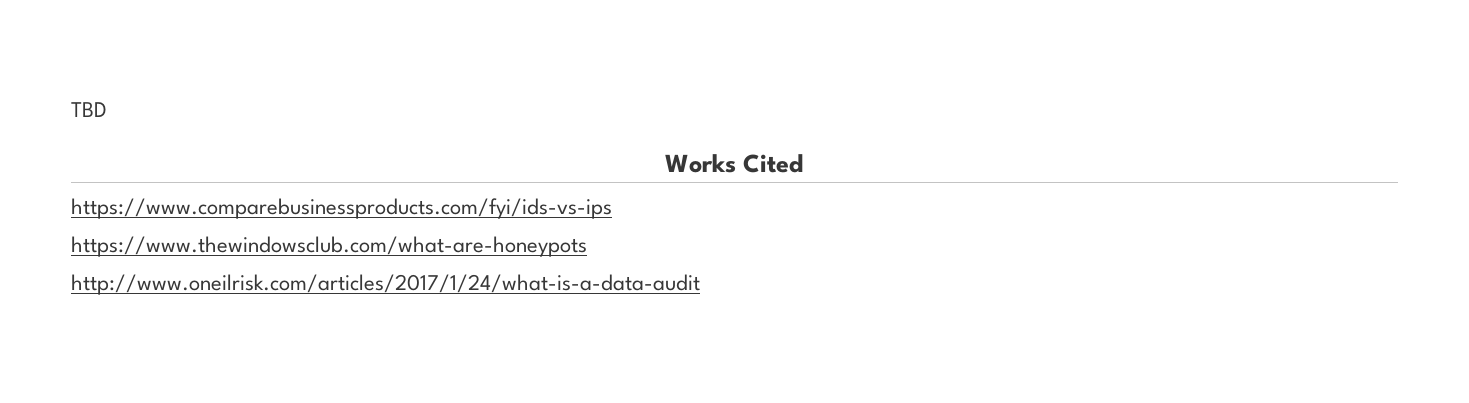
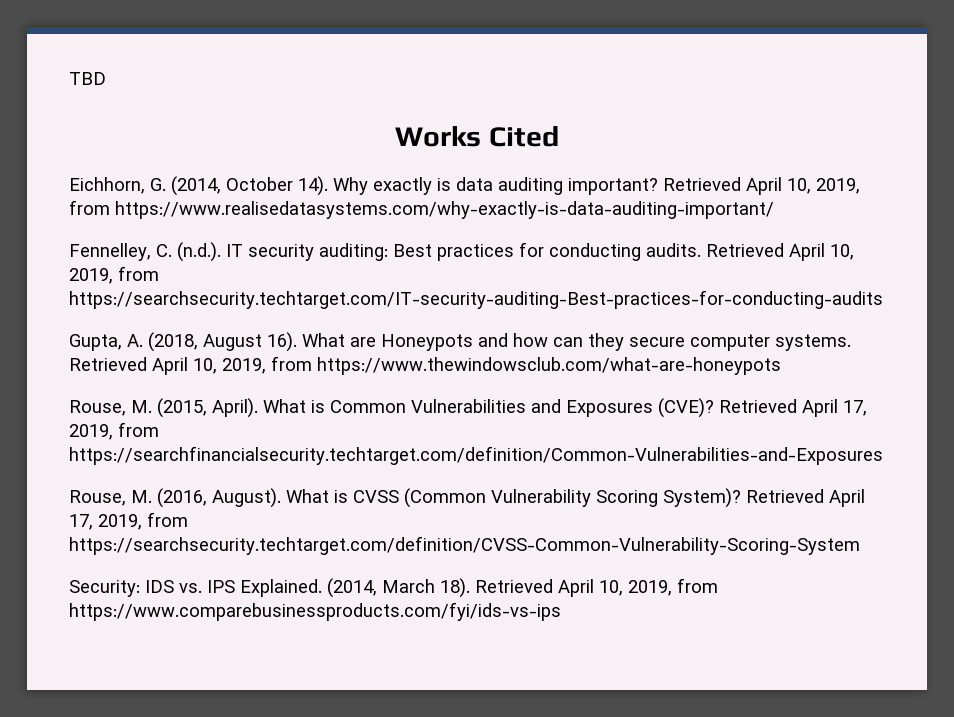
[71,198,612,219] [71,236,587,257] [71,274,700,295] https://www.comparebusinessproducts.com/fyi/ids-vs-ips // https://www.thewindowsclub.com/what-are-honeypots // http://www.oneilrisk.com/articles/2017/1/24/what-is-a-data-audit -> [69,176,860,196] [69,200,774,219] [69,242,854,262] [69,266,159,284] [69,290,883,309] [69,332,851,352] [69,356,781,375] [69,398,867,418] [69,422,159,440] [69,446,883,465] [69,488,865,508] [69,512,188,530] [69,536,860,555] [69,578,718,598] [69,602,561,621] Eichhorn, G. (2014, October 14). Why exactly is data auditing important? Retrieved April 10, 2019, from https://www.realisedatasystems.com/why-exactly-is-data-auditing-important/ // Fennelley, C. (n.d.). IT security auditing: Best practices for conducting audits. Retrieved April 10, 2019, from https://searchsecurity.techtarget.com/IT-security-auditing-Best-practices-for-conducting-audits // Gupta, A. (2018, August 16). What are Honeypots and how can they secure computer systems. Retrieved April 10, 2019, from https://www.thewindowsclub.com/what-are-honeypots // Rouse, M. (2015, April). What is Common Vulnerabilities and Exposures (CVE)? Retrieved April 17, 2019, from https://searchfinancialsecurity.techtarget.com/definition/Common-Vulnerabilities-and-Exposures // Rouse, M. (2016, August). What is CVSS (Common Vulnerability Scoring System)? Retrieved April 17, 2019, from https://searchsecurity.techtarget.com/definition/CVSS-Common-Vulnerability-Scoring-System // Security: IDS vs. IPS Explained. (2014, March 18). Retrieved April 10, 2019, from https://www.comparebusinessproducts.com/fyi/ids-vs-ips

